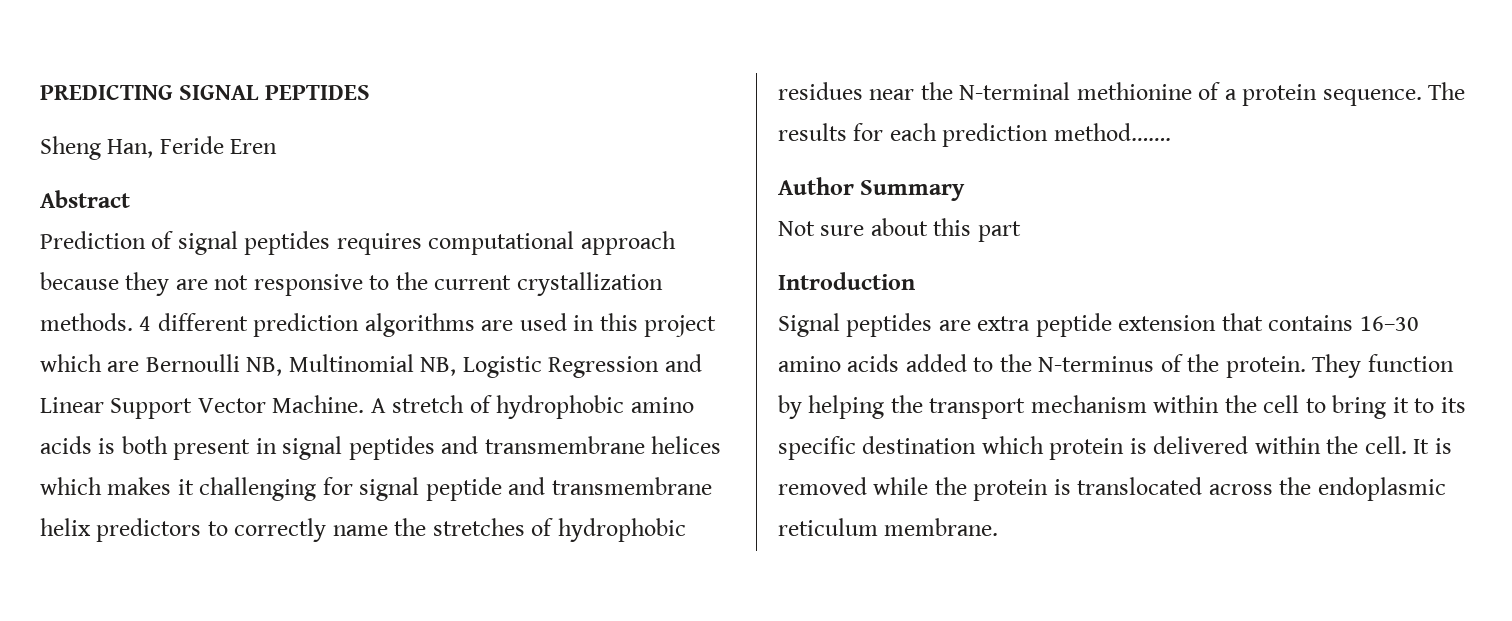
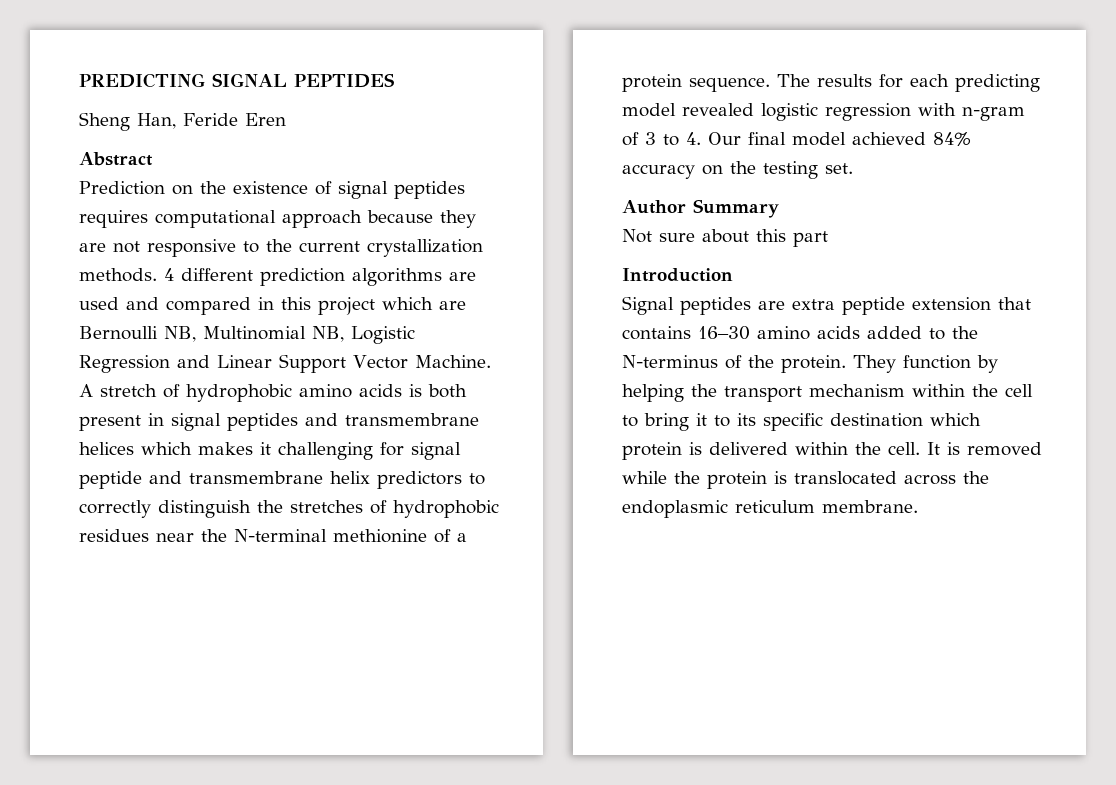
(146, 240) none -> [172,181,308,195] on the existence
(567, 322) none -> [126,297,251,315] and compared
[332,525,388,536] name -> [158,500,251,518] distinguish
[942,123,1171,147] prediction method……. -> [955,74,1040,92] [622,103,1025,121] [622,132,971,146] [622,161,853,179] predicting model revealed logistic regression with n-gram of 3 to 4. Our final model achieved 84% accuracy on the testing set.

